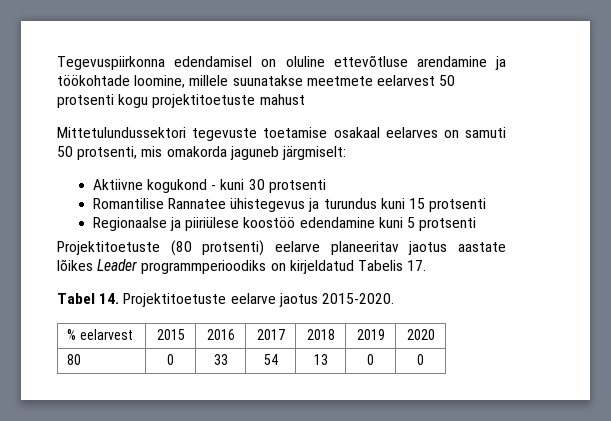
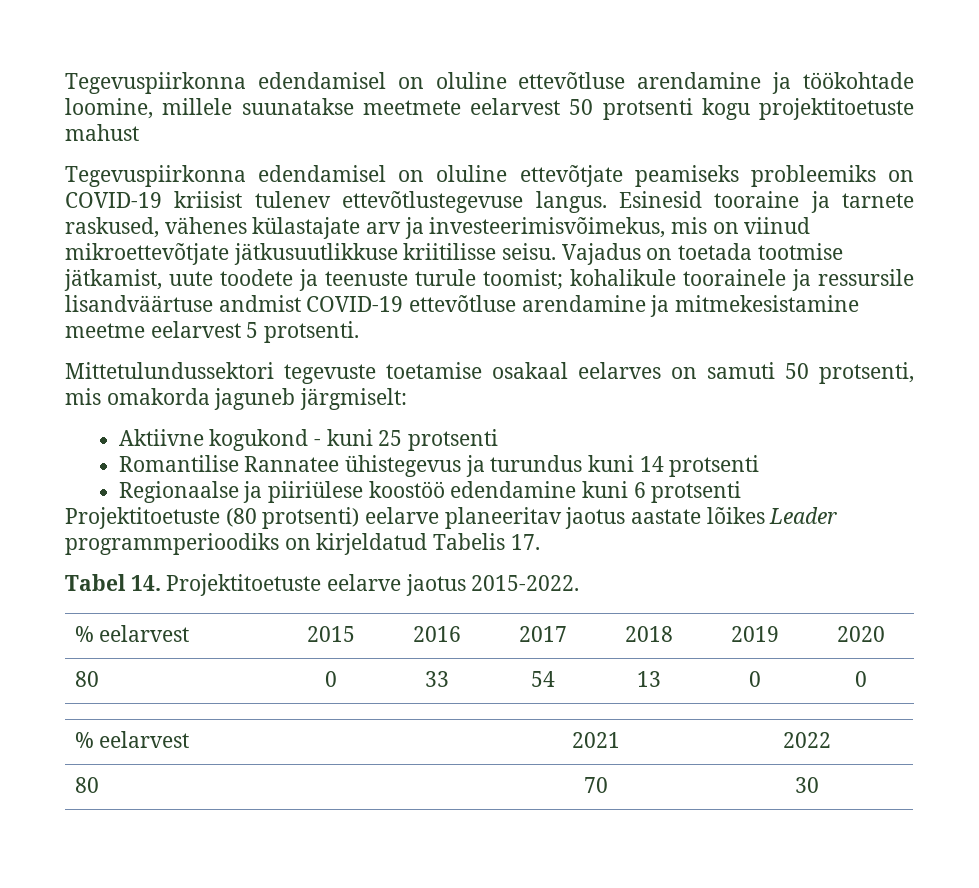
(305, 99) none -> [65,165,914,187] [65,191,914,213] [65,217,811,239] [65,243,843,265] [64,269,914,291] [65,295,860,317] [65,321,360,343] // Tegevuspiirkonna edendamisel on oluline ettevõtjate peamiseks probleemiks on COVID-19 kriisist tulenev ettevõtlustegevuse langus. Esinesid tooraine ja tarnete raskused, vähenes külastajate arv ja investeerimisvõimekus, mis on viinud mikroettevõtjate jätkusuutlikkuse kriitilisse seisu. Vajadus on toetada tootmise jätkamist, uute toodete ja teenuste turule toomist; kohalikule toorainele ja ressursile lisandväärtuse andmist COVID-19 ettevõtluse arendamine ja mitmekesistamine meetme eelarvest 5 protsenti.
[248,179,265,190] 30 -> [378,430,403,446] 25
[409,198,426,209] 15 -> [639,456,664,472] 14
[407,217,416,228] 5 -> [633,482,646,498] 6
[321,293,394,304] 2015-2020. -> [471,575,580,591] 2015-2022.
(424, 359) none -> [74,731,190,748] [571,732,620,748] [783,732,831,748] [74,777,99,793] [583,777,608,793] [795,777,819,793] // % eelarvest | 2021 | 2022 // 80 | 70 | 30

